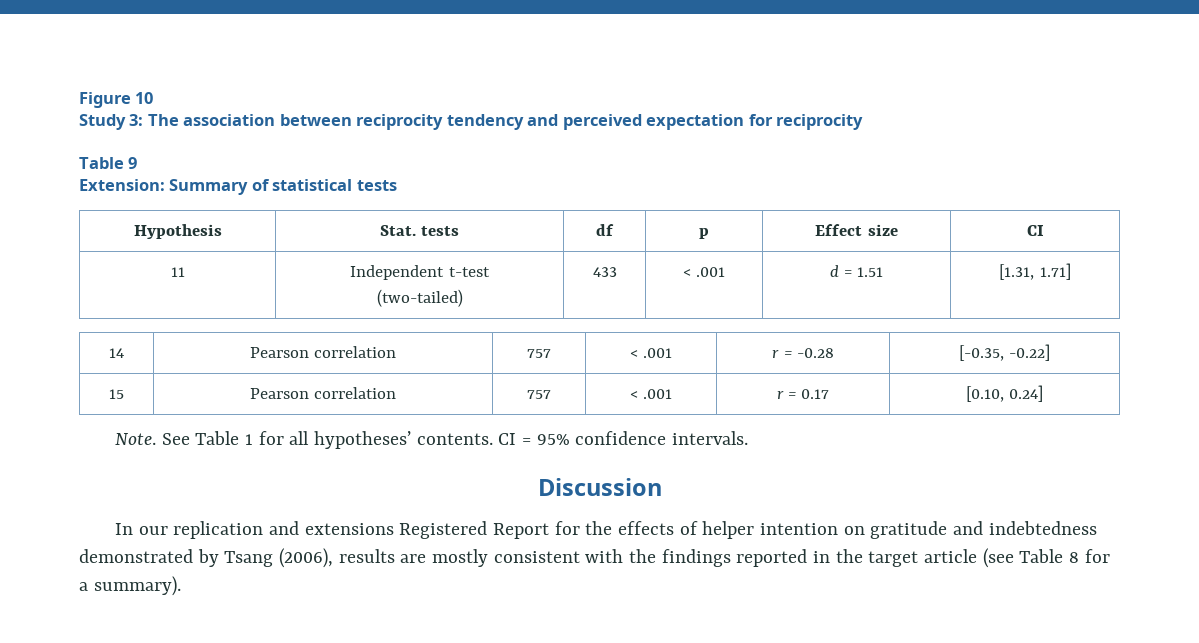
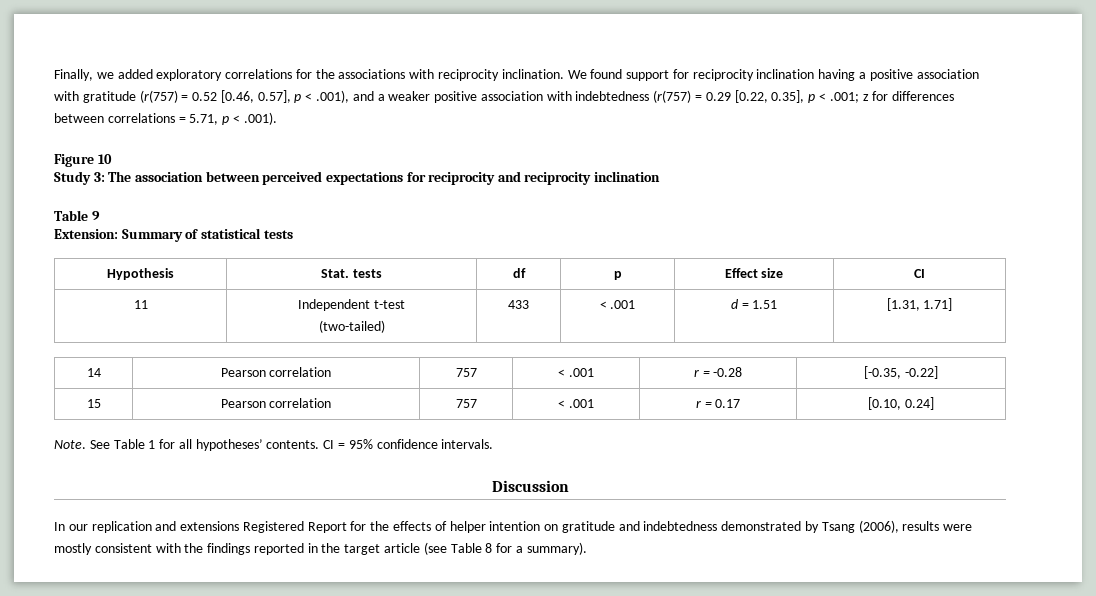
(79, 100) none -> [54,69,979,81] [54,90,955,103] [54,112,277,125] Finally, we added exploratory correlations for the associations with reciprocity inclination. We found support for reciprocity inclination having a positive association with gratitude (r(757) = 0.52 [0.46, 0.57], p < .001), and a weaker positive association with indebtedness (r(757) = 0.29 [0.22, 0.35], p < .001; z for differences between correlations = 5.71, p < .001). //
[356,114,864,130] reciprocity tendency and perceived expectation for reciprocity -> [262,171,661,185] perceived expectations for reciprocity and reciprocity inclination
[400,554,427,563] are -> [943,524,973,531] were

